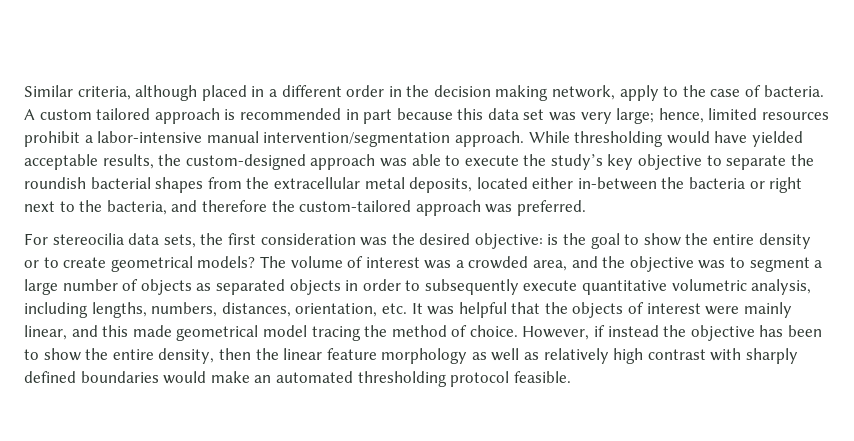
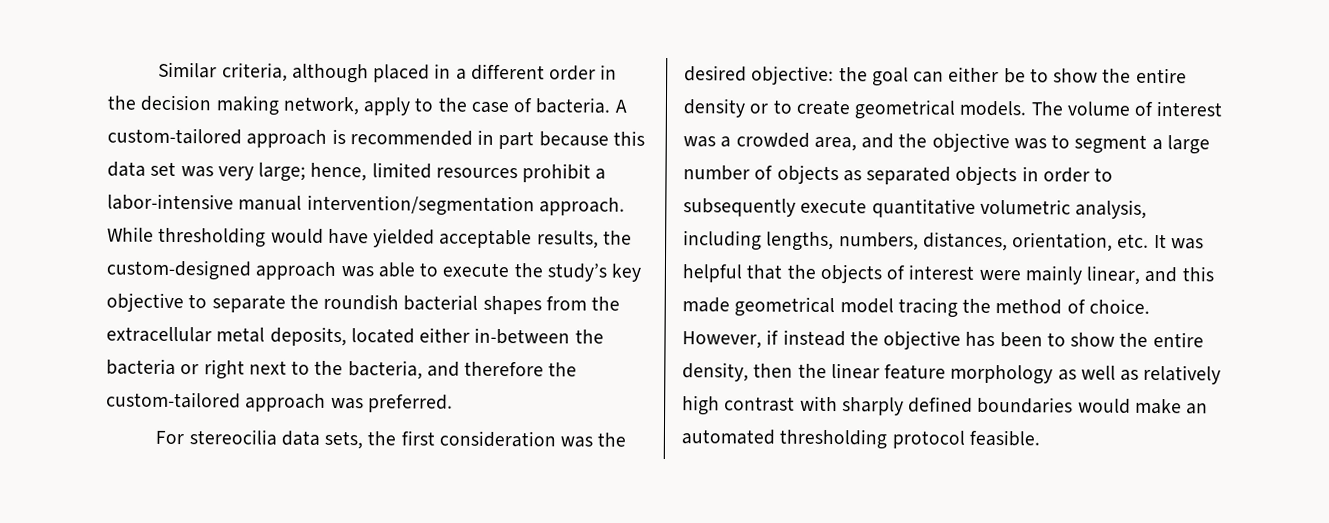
[39,108,151,120] custom tailored -> [107,127,242,145] custom-tailored
[547,234,559,245] is -> (835, 75) none
(620, 241) none -> [913,66,1026,84] can either be
[197,256,256,268] models? -> [959,100,1027,117] models.

